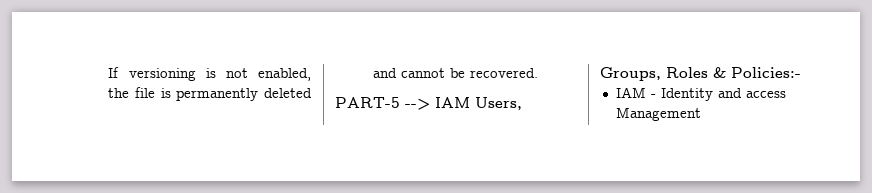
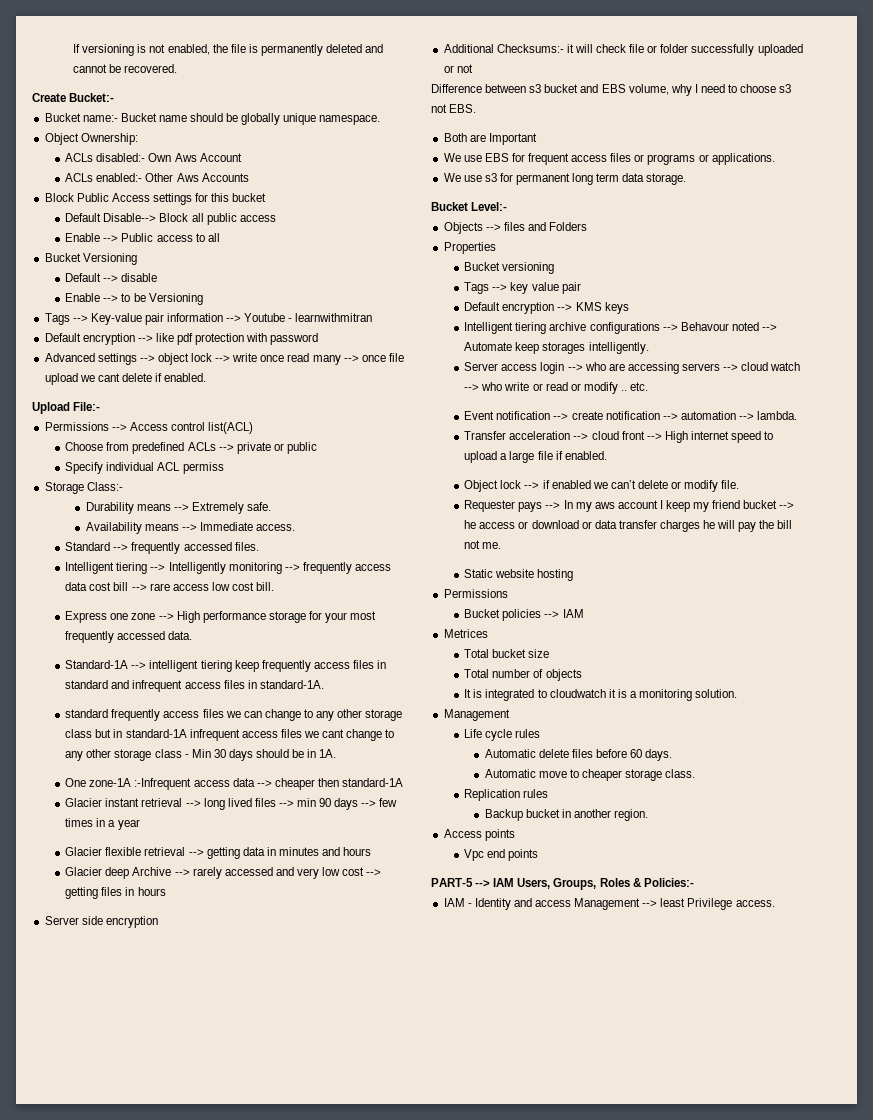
(539, 73) none -> [32,93,115,102] [44,113,381,125] [44,133,138,145] [65,153,242,162] [65,173,249,182] [44,193,267,205] [65,213,276,225] [65,233,220,242] [44,253,137,265] [65,273,158,282] [65,293,203,305] [44,313,373,325] [44,333,319,345] [44,353,404,365] [44,373,207,385] [32,402,101,414] [44,422,254,434] [65,442,317,454] [65,462,224,474] [44,482,123,494] [85,502,272,514] [85,522,296,534] [65,542,259,554] [65,562,391,574] [65,582,275,591] [65,611,377,623] [65,631,193,643] [65,660,387,672] [65,680,324,692] [65,709,403,721] [65,729,395,741] [65,749,337,761] [65,778,404,790] [65,798,398,810] [65,818,140,830] [65,847,372,859] [65,867,382,879] [65,887,166,899] [44,916,158,928] [443,44,803,56] [443,64,473,73] [431,84,792,96] [431,104,477,113] [443,133,537,145] [443,153,775,165] [443,173,687,185] [431,202,508,211] [443,222,588,234] [443,242,496,254] [464,262,555,274] [464,282,581,294] [464,302,629,314] [464,322,777,334] [464,342,649,354] [464,362,801,374] [464,382,649,394] [464,411,798,420] [464,431,774,443] [464,451,607,463] [464,480,740,492] [464,500,795,512] [464,520,793,532] [464,540,502,549] [464,569,574,581] [443,589,508,598] [464,609,584,621] [443,629,488,638] [464,649,550,658] [464,669,582,681] [464,689,738,701] [443,709,510,721] [464,729,541,741] [484,749,673,761] [484,769,696,781] [464,789,549,801] [484,809,649,821] [443,829,515,841] [464,849,539,861] // Create Bucket:- // Bucket name:- Bucket name should be globally unique namespace. // Object Ownership: // ACLs disabled:- Own Aws Account // ACLs enabled:- Other Aws Accounts // Block Public Access settings for this bucket // Default Disable--> Block all public access // Enable --> Public access to all // Bucket Versioning // Default --> disable // Enable --> to be Versioning // Tags --> Key-value pair information --> Youtube - learnwithmitran // Default encryption --> like pdf protection with password // Advanced settings --> object lock --> write once read many --> once file upload we cant delete if enabled. // Upload File:- // Permissions --> Access control list(ACL) // Choose from predefined ACLs --> private or public // Specify individual ACL permiss // Storage Class:- // Durability means --> Extremely safe. // Availability means --> Immediate access. // Standard --> frequently accessed files. // Intelligent tiering --> Intelligently monitoring --> frequently access data cost bill --> rare access low cost bill. // Express one zone --> High performance storage for your most frequently accessed data. // Standard-1A --> intelligent tiering keep frequently access files in standard and infrequent access files in standard-1A. // standard frequently access files we can change to any other storage class but in standard-1A infrequent access files we cant change to any other storage class - Min 30 days should be in 1A. // One zone-1A :-Infrequent access data --> cheaper then standard-1A // Glacier instant retrieval --> long lived files --> min 90 days --> few times in a year // Glacier flexible retrieval --> getting data in minutes and hours // Glacier deep Archive --> rarely accessed and very low cost --> getting files in hours // Server side encryption // Additional Checksums:- it will check file or folder successfully uploaded or not // Difference between s3 bucket and EBS volume, why I need to choose s3 not EBS. // Both are Important // We use EBS for frequent access files or programs or applications. // We use s3 for permanent long term data storage. // Bucket Level:- // Objects --> files and Folders // Properties // Bucket versioning // Tags --> key value pair // Default encryption --> KMS keys // Intelligent tiering archive configurations --> Behavour noted --> Automate keep storages intelligently. // Server access login --> who are accessing servers --> cloud watch --> who write or read or modify .. etc. // Event notification --> create notification --> automation --> lambda. // Transfer acceleration --> cloud front --> High internet speed to upload a large file if enabled. // Object lock --> if enabled we can’t delete or modify file. // Requester pays --> In my aws account I keep my friend bucket --> he access or download or data transfer charges he will pay the bill not me. // Static website hosting // Permissions // Bucket policies --> IAM // Metrices // Total bucket size // Total number of objects // It is integrated to cloudwatch it is a monitoring solution. // Management // Life cycle rules // Automatic delete files before 60 days. // Automatic move to cheaper storage class. // Replication rules // Backup bucket in another region. // Access points // Vpc end points
(701, 114) none -> [642,898,775,910] --> least Privilege access.

